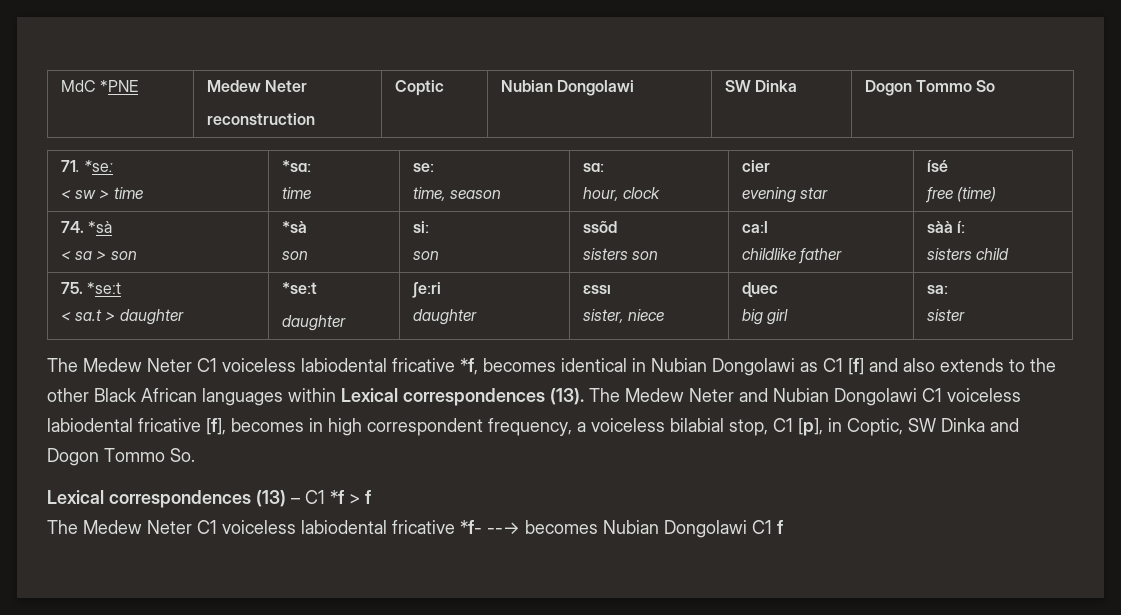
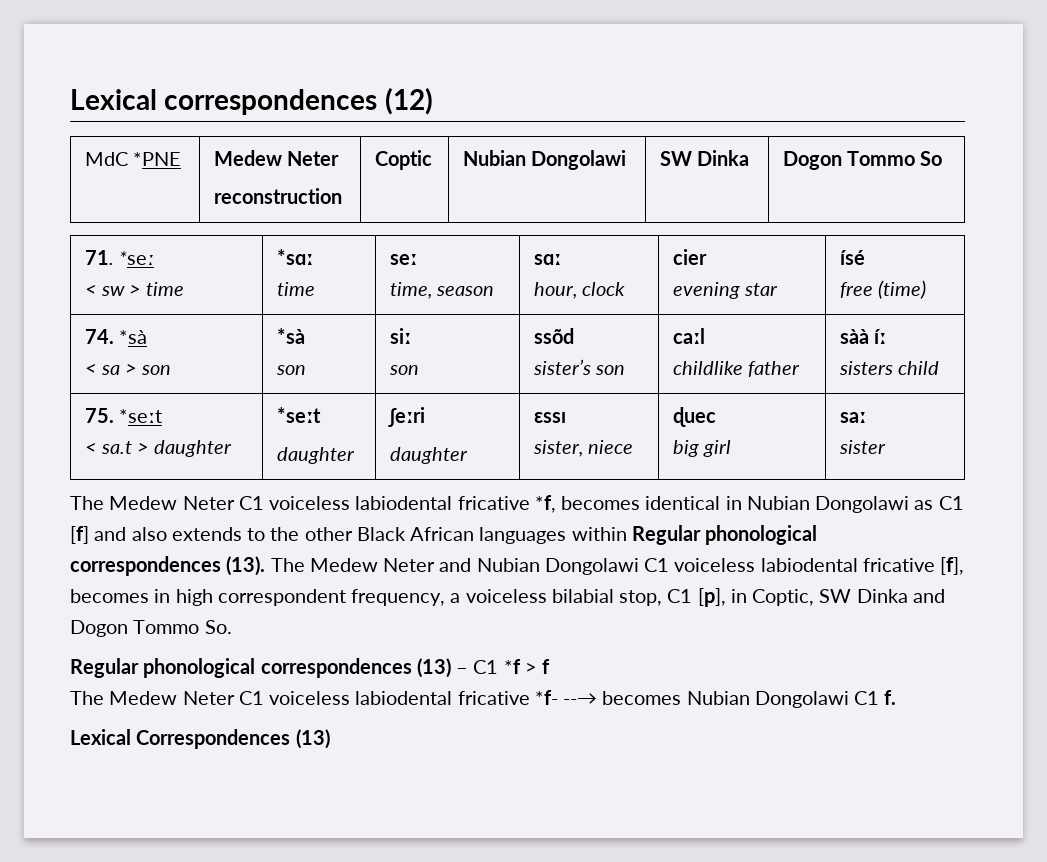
(60, 86) none -> [70,88,433,115] Lexical correspondences (12) //
[582,248,628,260] sisters -> [532,359,591,375] sister’s
[341,388,398,402] Lexical -> [631,525,818,545] Regular phonological
[47,490,104,504] Lexical -> [70,658,256,678] Regular phonological
[777,520,783,534] f -> [884,690,897,705] [70,729,330,749] f. // Lexical Correspondences (13)

